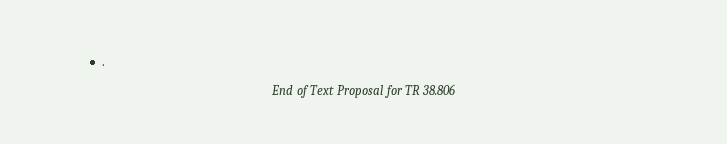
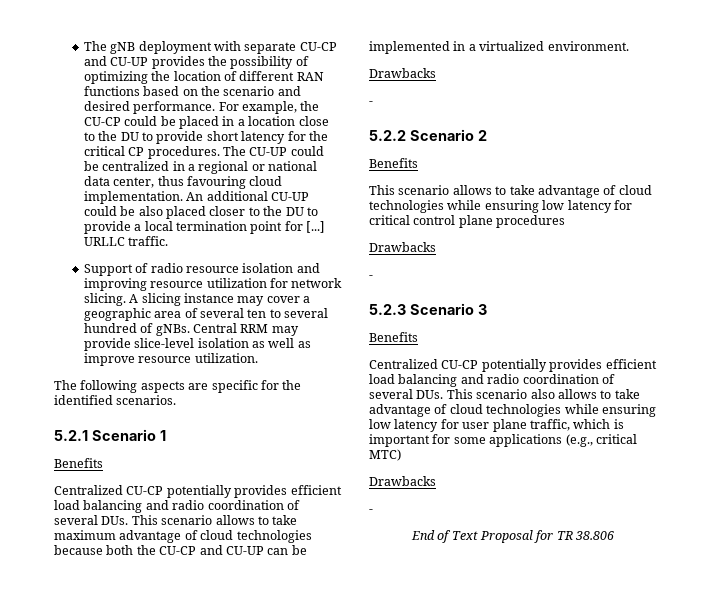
[102,64,106,66] . -> [83,41,337,54] [83,56,309,69] [83,71,324,84] [83,86,301,96] [83,101,320,114] [83,116,329,129] [83,131,328,144] [83,146,324,159] [83,161,318,174] [83,176,283,189] [83,191,310,204] [83,206,318,219] [83,221,326,234] [83,236,169,246] [83,263,320,276] [83,278,343,291] [83,293,311,306] [83,308,329,321] [83,323,299,336] [83,338,311,351] [83,353,258,366] [54,380,302,393] [54,395,177,405] [54,429,166,441] [54,458,103,468] [54,485,342,498] [54,500,300,513] [54,515,298,525] [54,530,312,543] [54,545,307,555] [369,41,629,54] [369,68,436,78] [369,101,373,105] [369,129,487,141] [369,158,418,168] [369,185,652,198] [369,200,632,213] [369,215,566,228] [369,242,436,252] [369,275,373,279] [369,303,487,315] [369,332,418,342] [369,359,657,372] [369,374,615,387] [369,389,640,399] [369,404,656,417] [369,419,624,432] [369,434,637,447] [369,449,401,461] [369,476,436,486] [369,509,373,513] The gNB deployment with separate CU-CP and CU-UP provides the possibility of optimizing the location of different RAN functions based on the scenario and desired performance. For example, the CU-CP could be placed in a location close to the DU to provide short latency for the critical CP procedures. The CU-UP could be centralized in a regional or national data center, thus favouring cloud implementation. An additional CU-UP could be also placed closer to the DU to provide a local termination point for [...] URLLC traffic. // Support of radio resource isolation and improving resource utilization for network slicing. A slicing instance may cover a geographic area of several ten to several hundred of gNBs. Central RRM may provide slice-level isolation as well as improve resource utilization. // The following aspects are specific for the identified scenarios. // 5.2.1 Scenario 1 // Benefits // Centralized CU-CP potentially provides efficient load balancing and radio coordination of several DUs. This scenario allows to take maximum advantage of cloud technologies because both the CU-CP and CU-UP can be implemented in a virtualized environment. // Drawbacks // - // 5.2.2 Scenario 2 // Benefits // This scenario allows to take advantage of cloud technologies while ensuring low latency for critical control plane procedures // Drawbacks // - // 5.2.3 Scenario 3 // Benefits // Centralized CU-CP potentially provides efficient load balancing and radio coordination of several DUs. This scenario also allows to take advantage of cloud technologies while ensuring low latency for user plane traffic, which is important for some applications (e.g., critical MTC) // Drawbacks // -

